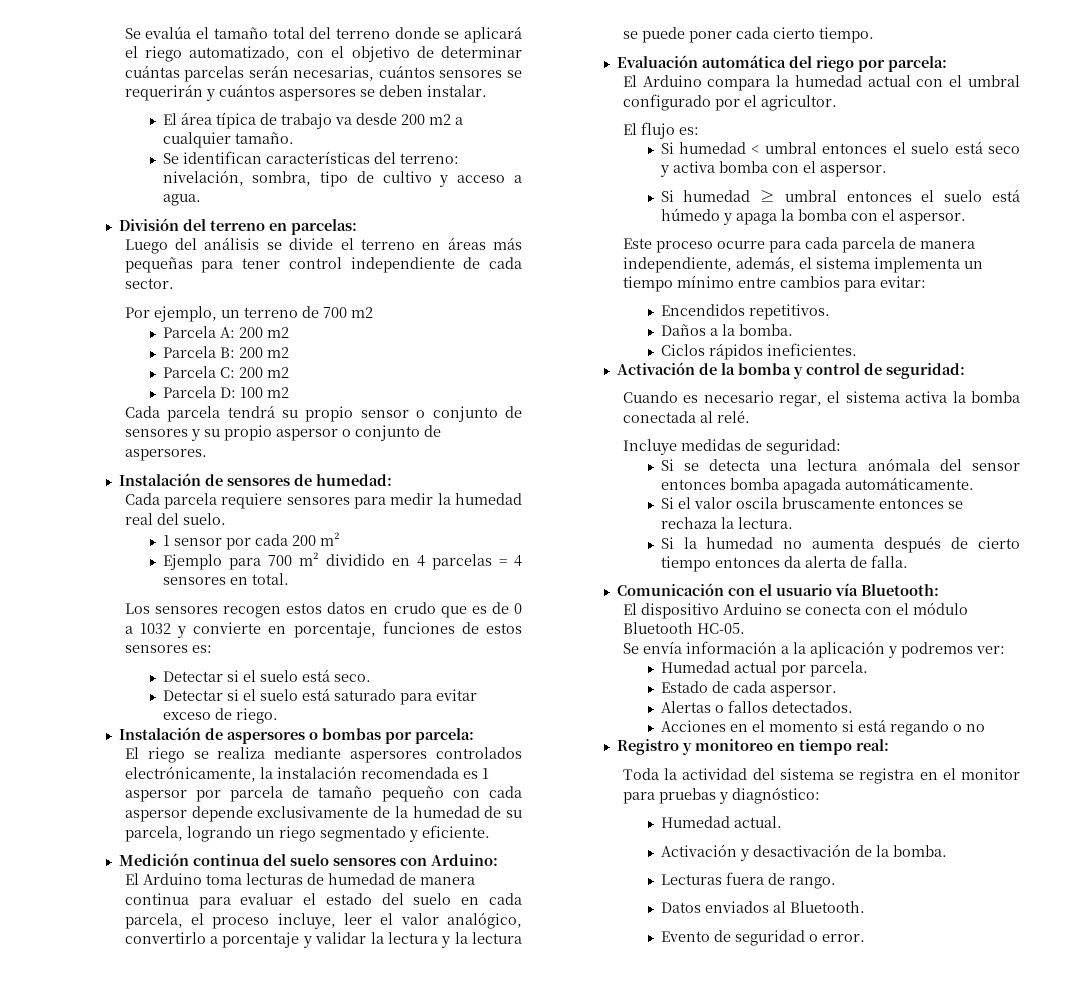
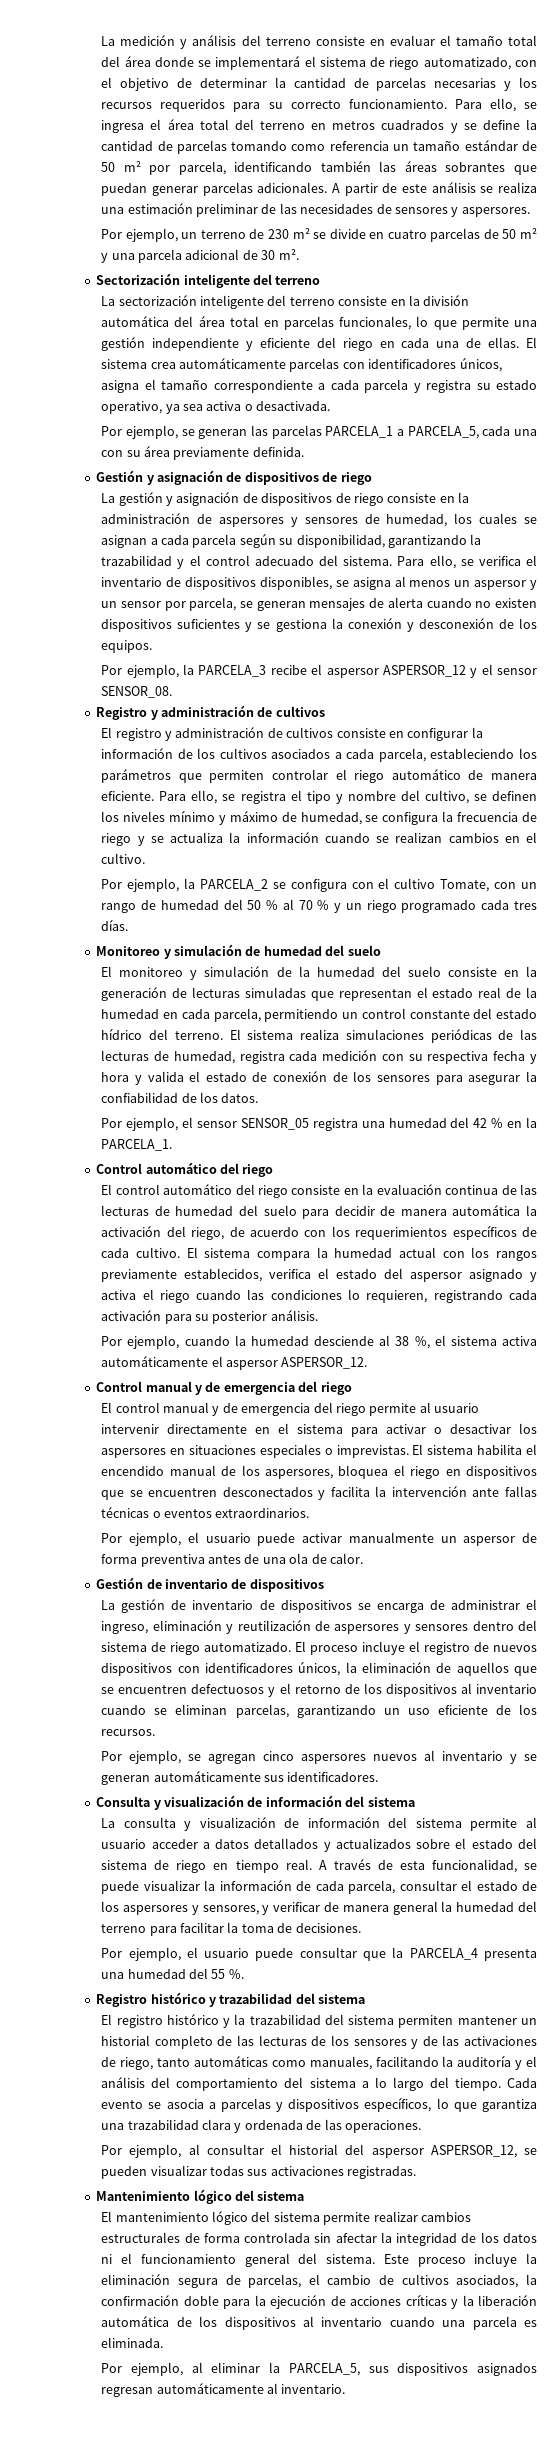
[124,26,192,39] Se evalúa -> [101,35,435,49] La medición y análisis del terreno consiste en evaluar
[335,28,390,39] terreno -> [124,56,151,67] área
[464,26,522,43] [124,46,138,58] aplicará el -> [215,56,386,70] implementará el sistema de
[124,65,522,82] [124,84,487,101] [162,112,463,129] [162,132,294,148] [162,151,459,164] [162,170,522,187] [162,194,201,206] [118,218,357,235] [124,237,522,254] [124,257,522,273] [124,278,174,289] cuántas parcelas serán necesarias, cuántos sensores se requerirán y cuántos aspersores se deben instalar. // El área típica de trabajo va desde 200 m2 a cualquier tamaño. // Se identifican características del terreno: nivelación, sombra, tipo de cultivo y acceso a agua. // División del terreno en parcelas: // Luego del análisis se divide el terreno en áreas más pequeñas para tener control independiente de cada sector. -> [274,77,537,91] [101,98,537,112] [101,119,537,133] [101,140,537,154] [101,161,537,175] [101,182,538,196] [101,203,530,217] la cantidad de parcelas necesarias y los recursos requeridos para su correcto funcionamiento. Para ello, se ingresa el área total del terreno en metros cuadrados y se define la cantidad de parcelas tomando como referencia un tamaño estándar de 50 m² por parcela, identificando también las áreas sobrantes que puedan generar parcelas adicionales. A partir de este análisis se realiza una estimación preliminar de las necesidades de sensores y aspersores.
[322,307,373,318] [162,326,289,338] [162,346,289,358] [162,366,289,378] [162,386,289,398] [124,405,522,422] [124,425,441,441] [124,449,207,461] [118,473,392,486] [124,493,522,509] [124,513,226,525] [162,532,340,550] [162,552,522,570] [162,573,289,585] [124,602,522,618] [124,621,522,638] [124,645,212,653] [162,669,371,682] [162,688,477,705] [162,708,278,724] [118,727,474,744] [124,747,522,763] [124,766,489,782] [124,786,522,802] [124,806,522,822] [124,825,490,842] [118,853,498,866] [124,873,475,885] [124,893,522,909] [124,912,522,929] [124,932,522,948] [622,27,874,43] [616,55,947,72] [622,75,702,87] 700 m2 // Parcela A: 200 m2 // Parcela B: 200 m2 // Parcela C: 200 m2 // Parcela D: 100 m2 // Cada parcela tendrá su propio sensor o conjunto de sensores y su propio aspersor o conjunto de aspersores. // Instalación de sensores de humedad: // Cada parcela requiere sensores para medir la humedad real del suelo. // 1 sensor por cada 200 m² // Ejemplo para 700 m² dividido en 4 parcelas = 4 sensores en total. // Los sensores recogen estos datos en crudo que es de 0 a 1032 y convierte en porcentaje, funciones de estos sensores es: // Detectar si el suelo está seco. // Detectar si el suelo está saturado para evitar exceso de riego. // Instalación de aspersores o bombas por parcela: // El riego se realiza mediante aspersores controlados electrónicamente, la instalación recomendada es 1 aspersor por parcela de tamaño pequeño con cada aspersor depende exclusivamente de la humedad de su parcela, logrando un riego segmentado y eficiente. // Medición continua del suelo sensores con Arduino: // El Arduino toma lecturas de humedad de manera continua para evaluar el estado del suelo en cada parcela, el proceso incluye, leer el valor analógico, convertirlo a porcentaje y validar la lectura y la lectura se puede poner cada cierto tiempo. // Evaluación automática del riego por parcela: // El Arduino -> [268,228,538,242] [101,249,299,263] [96,273,321,288] [101,295,470,309] [101,316,538,330] [101,337,537,351] [101,357,502,372] [101,379,537,393] [101,401,331,414] [101,425,538,439] [101,446,304,460] [96,470,372,485] [101,492,470,506] [101,513,537,527] [101,533,482,548] [101,555,538,569] [101,576,537,590] [101,597,537,611] [101,618,537,632] [101,640,153,653] [101,664,537,678] [101,686,173,698] [96,705,325,720] [101,727,483,741] [101,748,537,762] [101,769,537,783] [101,790,538,804] [101,810,537,825] [101,832,537,846] [101,853,146,864] [101,878,537,892] [101,899,538,913] [101,919,129,931] [96,944,381,959] [101,966,537,980] [101,987,537,1001] [101,1008,537,1022] [101,1028,538,1043] [101,1050,537,1064] [101,1071,537,1085] [101,1092,259,1103] [101,1117,537,1131] [101,1139,173,1151] [96,1162,274,1177] [101,1184,537,1198] [101,1205,537,1219] [101,1225,537,1240] [101,1247,251,1258] 230 m² se divide en cuatro parcelas de 50 m² y una parcela adicional de 30 m². // Sectorización inteligente del terreno // La sectorización inteligente del terreno consiste en la división automática del área total en parcelas funcionales, lo que permite una gestión independiente y eficiente del riego en cada una de ellas. El sistema crea automáticamente parcelas con identificadores únicos, asigna el tamaño correspondiente a cada parcela y registra su estado operativo, ya sea activa o desactivada. // Por ejemplo, se generan las parcelas PARCELA_1 a PARCELA_5, cada una con su área previamente definida. // Gestión y asignación de dispositivos de riego // La gestión y asignación de dispositivos de riego consiste en la administración de aspersores y sensores de humedad, los cuales se asignan a cada parcela según su disponibilidad, garantizando la trazabilidad y el control adecuado del sistema. Para ello, se verifica el inventario de dispositivos disponibles, se asigna al menos un aspersor y un sensor por parcela, se generan mensajes de alerta cuando no existen dispositivos suficientes y se gestiona la conexión y desconexión de los equipos. // Por ejemplo, la PARCELA_3 recibe el aspersor ASPERSOR_12 y el sensor SENSOR_08. // Registro y administración de cultivos // El registro y administración de cultivos consiste en configurar la información de los cultivos asociados a cada parcela, estableciendo los parámetros que permiten controlar el riego automático de manera eficiente. Para ello, se registra el tipo y nombre del cultivo, se definen los niveles mínimo y máximo de humedad, se configura la frecuencia de riego y se actualiza la información cuando se realizan cambios en el cultivo. // Por ejemplo, la PARCELA_2 se configura con el cultivo Tomate, con un rango de humedad del 50 % al 70 % y un riego programado cada tres días. // Monitoreo y simulación de humedad del suelo // El monitoreo y simulación de la humedad del suelo consiste en la generación de lecturas simuladas que representan el estado real de la humedad en cada parcela, permitiendo un control constante del estado hídrico del terreno. El sistema realiza simulaciones periódicas de las lecturas de humedad, registra cada medición con su respectiva fecha y hora y valida el estado de conexión de los sensores para asegurar la confiabilidad de los datos. // Por ejemplo, el sensor SENSOR_05 registra una humedad del 42 % en la PARCELA_1. // Control automático del riego // El control automático del riego consiste en la evaluación continua de las lecturas de humedad del suelo para decidir de manera automática la activación del riego, de acuerdo con los requerimientos específicos de cada cultivo. El sistema
[949,75,1020,87] [622,94,837,111] [622,122,699,139] [660,141,1020,154] [659,161,887,177] [660,189,1020,202] [660,208,966,225] [622,237,975,253] [622,256,983,273] [622,275,926,292] [660,304,830,320] [660,324,793,336] [660,343,857,360] [616,362,965,379] [622,391,1020,407] [622,410,750,423] [622,439,841,455] [660,458,1020,471] [660,477,974,494] [660,497,963,509] [660,517,793,529] [660,536,1020,553] [660,555,908,572] [616,583,939,596] [622,602,968,619] [622,622,745,634] [622,641,1005,658] [660,661,868,677] [660,681,837,697] [660,700,853,713] [660,719,985,736] [616,739,889,755] [622,768,1020,784] [622,787,820,804] [660,816,782,828] [660,844,947,861] [660,872,836,889] [660,901,865,913] [660,930,865,946] el umbral configurado por el agricultor. // El flujo es: // Si humedad < umbral entonces el suelo está seco y activa bomba con el aspersor. // Si humedad ≥ umbral entonces el suelo está húmedo y apaga la bomba con el aspersor. // Este proceso ocurre para cada parcela de manera independiente, además, el sistema implementa un tiempo mínimo entre cambios para evitar: // Encendidos repetitivos. // Daños a la bomba. // Ciclos rápidos ineficientes. // Activación de la bomba y control de seguridad: // Cuando es necesario regar, el sistema activa la bomba conectada al relé. // Incluye medidas de seguridad: // Si se detecta una lectura anómala del sensor entonces bomba apagada automáticamente. // Si el valor oscila bruscamente entonces se rechaza la lectura. // Si la humedad no aumenta después de cierto tiempo entonces da alerta de falla. // Comunicación con el usuario vía Bluetooth: // El dispositivo Arduino se conecta con el módulo Bluetooth HC-05. // Se envía información a la aplicación y podremos ver: // Humedad actual por parcela. // Estado de cada aspersor. // Alertas o fallos detectados. // Acciones en el momento si está regando o no // Registro y monitoreo en tiempo real: // Toda la actividad del sistema se registra en el monitor para pruebas y diagnóstico: // Humedad actual. // Activación y desactivación de la bomba. // Lecturas fuera de rango. // Datos enviados al Bluetooth. // Evento de seguridad o error. -> [471,1247,538,1261] [101,1268,537,1282] [101,1289,537,1303] [101,1310,318,1324] [101,1335,538,1349] [101,1356,368,1370] [96,1381,352,1395] [101,1402,480,1416] [101,1423,537,1437] [101,1444,537,1458] [101,1465,537,1479] [101,1486,537,1500] [101,1507,310,1518] [101,1532,537,1546] [101,1553,363,1567] [96,1577,324,1592] [101,1599,537,1613] [101,1620,537,1634] [101,1641,537,1655] [101,1661,537,1676] [101,1683,537,1697] [101,1704,537,1718] [101,1729,156,1736] [101,1750,537,1764] [101,1771,379,1785] [96,1795,415,1810] [101,1817,537,1831] [101,1838,537,1852] [101,1859,537,1873] [101,1880,537,1894] [101,1901,538,1915] [101,1922,361,1936] [101,1947,537,1961] [101,1968,244,1979] [96,1992,366,2007] [101,2014,537,2028] [101,2035,537,2049] [101,2055,537,2070] [101,2077,537,2091] [101,2097,538,2112] [101,2119,421,2133] [101,2144,537,2158] [101,2165,417,2179] [96,2189,305,2204] [101,2211,471,2225] [101,2232,537,2246] [101,2253,537,2267] [101,2274,537,2288] [101,2294,537,2309] [101,2316,537,2330] [101,2337,164,2348] [101,2362,537,2376] [101,2383,346,2397] los rangos previamente establecidos, verifica el estado del aspersor asignado y activa el riego cuando las condiciones lo requieren, registrando cada activación para su posterior análisis. // Por ejemplo, cuando la humedad desciende al 38 %, el sistema activa automáticamente el aspersor ASPERSOR_12. // Control manual y de emergencia del riego // El control manual y de emergencia del riego permite al usuario intervenir directamente en el sistema para activar o desactivar los aspersores en situaciones especiales o imprevistas. El sistema habilita el encendido manual de los aspersores, bloquea el riego en dispositivos que se encuentren desconectados y facilita la intervención ante fallas técnicas o eventos extraordinarios. // Por ejemplo, el usuario puede activar manualmente un aspersor de forma preventiva antes de una ola de calor. // Gestión de inventario de dispositivos // La gestión de inventario de dispositivos se encarga de administrar el ingreso, eliminación y reutilización de aspersores y sensores dentro del sistema de riego automatizado. El proceso incluye el registro de nuevos dispositivos con identificadores únicos, la eliminación de aquellos que se encuentren defectuosos y el retorno de los dispositivos al inventario cuando se eliminan parcelas, garantizando un uso eficiente de los recursos. // Por ejemplo, se agregan cinco aspersores nuevos al inventario y se generan automáticamente sus identificadores. // Consulta y visualización de información del sistema // La consulta y visualización de información del sistema permite al usuario acceder a datos detallados y actualizados sobre el estado del sistema de riego en tiempo real. A través de esta funcionalidad, se puede visualizar la información de cada parcela, consultar el estado de los aspersores y sensores, y verificar de manera general la humedad del terreno para facilitar la toma de decisiones. // Por ejemplo, el usuario puede consultar que la PARCELA_4 presenta una humedad del 55 %. // Registro histórico y trazabilidad del sistema // El registro histórico y la trazabilidad del sistema permiten mantener un historial completo de las lecturas de los sensores y de las activaciones de riego, tanto automáticas como manuales, facilitando la auditoría y el análisis del comportamiento del sistema a lo largo del tiempo. Cada evento se asocia a parcelas y dispositivos específicos, lo que garantiza una trazabilidad clara y ordenada de las operaciones. // Por ejemplo, al consultar el historial del aspersor ASPERSOR_12, se pueden visualizar todas sus activaciones registradas. // Mantenimiento lógico del sistema // El mantenimiento lógico del sistema permite realizar cambios estructurales de forma controlada sin afectar la integridad de los datos ni el funcionamiento general del sistema. Este proceso incluye la eliminación segura de parcelas, el cambio de cultivos asociados, la confirmación doble para la ejecución de acciones críticas y la liberación automática de los dispositivos al inventario cuando una parcela es eliminada. // Por ejemplo, al eliminar la PARCELA_5, sus dispositivos asignados regresan automáticamente al inventario.

